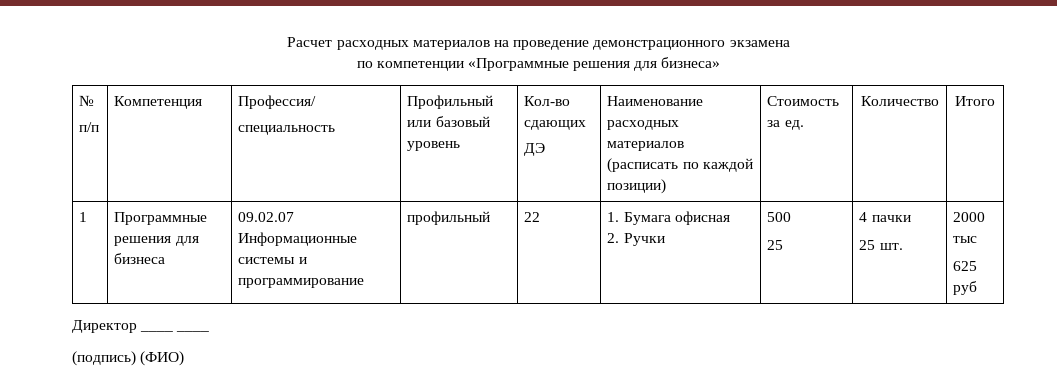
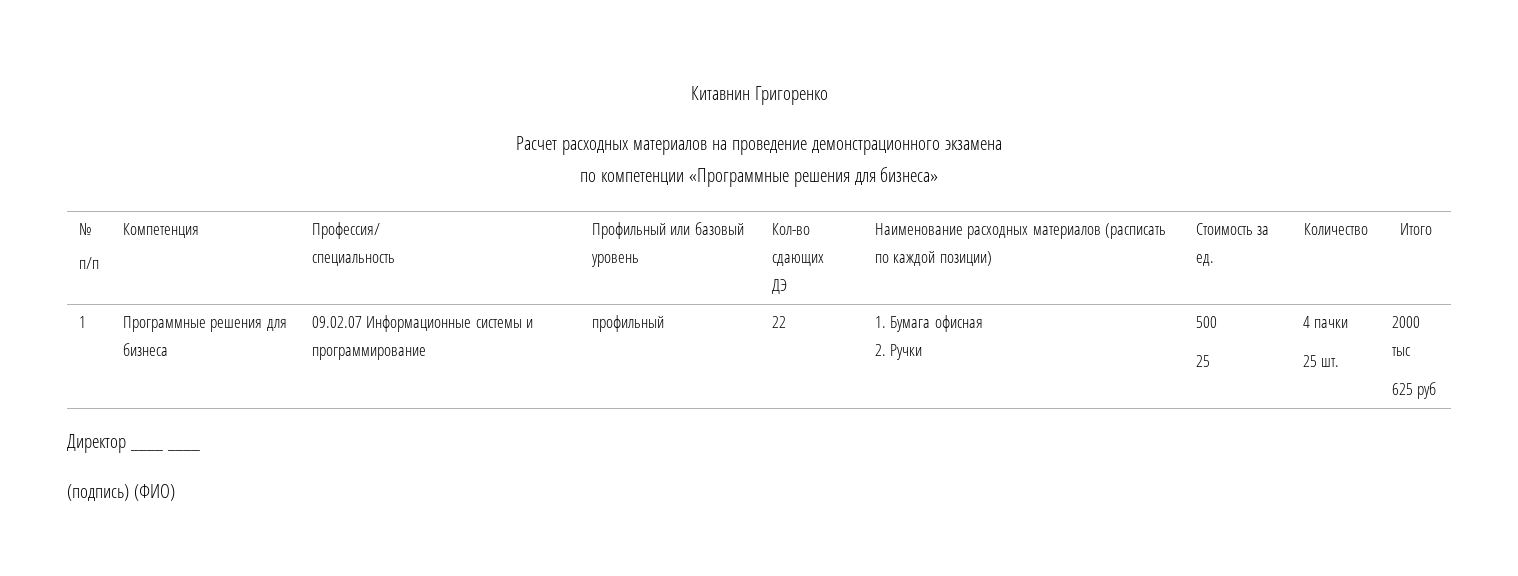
(287, 42) none -> [690,86,828,105] Китавнин Григоренко //

